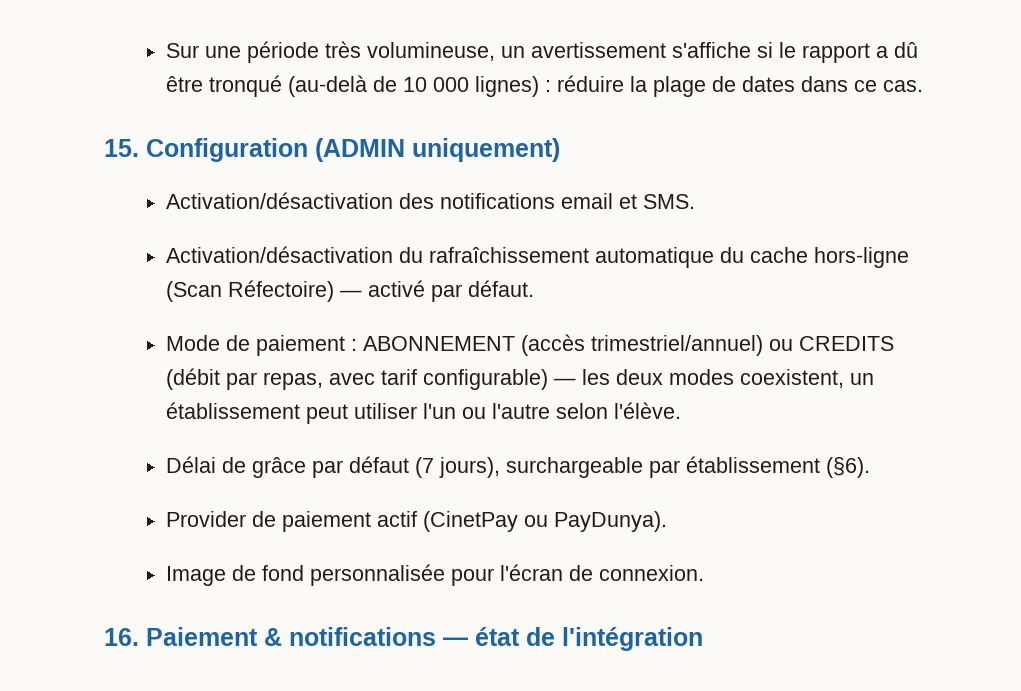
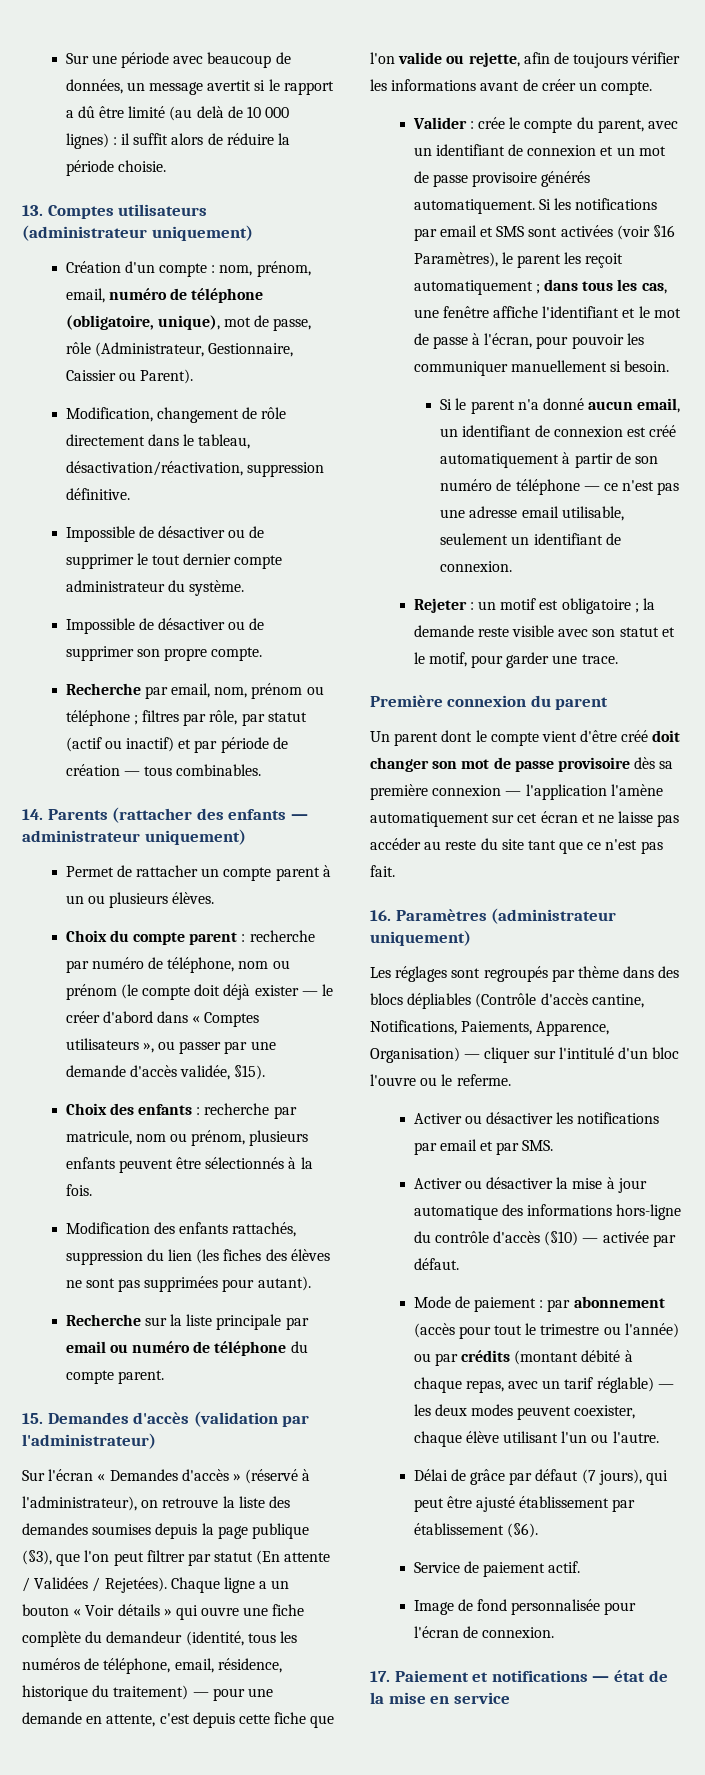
[324,41,751,61] très volumineuse, un avertissement s'affiche -> [173,52,291,68] [65,79,252,95] avec beaucoup de données, un message avertit
[208,75,367,97] tronqué (au-delà -> [128,106,224,121] limité (au delà
[556,75,923,97] [104,138,560,162] [165,192,637,209] réduire la plage de dates dans ce cas. // 15. Configuration (ADMIN uniquement) // Activation/désactivation des notifications email et -> [120,133,290,145] [65,160,166,176] [22,204,208,219] [22,225,253,241] [65,261,311,277] [65,288,264,303] [65,315,312,331] [65,342,293,357] [65,369,193,384] [65,407,287,423] [65,434,251,449] [65,461,324,477] [65,488,130,500] [65,526,265,542] [65,553,283,569] [65,580,244,596] [65,618,265,634] [65,646,263,661] [65,683,324,699] [65,710,307,726] [65,737,288,753] [65,764,262,776] [22,807,308,823] [22,829,246,845] [65,865,331,881] [65,892,215,908] [65,930,315,945] [65,957,290,973] [65,984,333,1000] [65,1011,260,1027] [65,1038,276,1054] [65,1065,266,1080] [65,1103,297,1119] [65,1130,309,1146] [65,1157,313,1173] [65,1184,92,1196] [65,1222,297,1237] [65,1249,330,1265] [65,1276,311,1292] [65,1314,309,1330] [65,1341,308,1356] [65,1370,164,1384] [22,1411,310,1427] [22,1433,156,1449] [22,1469,311,1484] [22,1496,290,1511] [22,1523,309,1539] [22,1550,331,1566] [22,1577,290,1593] [22,1604,305,1620] [22,1631,297,1647] [22,1658,282,1674] [22,1685,273,1701] [22,1712,335,1728] [370,52,681,68] [370,79,653,95] [412,117,678,133] [413,144,666,156] [413,171,591,187] [413,198,658,214] [413,225,675,241] [413,252,624,268] [413,279,667,295] [413,306,681,318] [413,333,644,349] [413,360,670,376] [440,398,681,414] [440,425,677,437] [440,452,658,468] [440,479,680,495] [440,506,624,521] [440,533,621,545] [440,561,513,572] [413,598,655,614] [413,625,675,637] [413,652,618,668] [370,695,609,710] [370,730,681,746] [370,757,674,772] [370,784,663,800] [370,811,680,827] [370,838,663,854] [370,865,395,877] [370,908,617,924] [370,930,471,946] [370,966,680,982] [370,993,644,1009] [370,1020,610,1036] [370,1047,680,1063] [370,1074,511,1086] [413,1112,660,1124] [413,1139,520,1155] il suffit alors de réduire la période choisie. // 13. Comptes utilisateurs (administrateur uniquement) // Création d'un compte : nom, prénom, email, numéro de téléphone (obligatoire, unique), mot de passe, rôle (Administrateur, Gestionnaire, Caissier ou Parent). // Modification, changement de rôle directement dans le tableau, désactivation/réactivation, suppression définitive. // Impossible de désactiver ou de supprimer le tout dernier compte administrateur du système. // Impossible de désactiver ou de supprimer son propre compte. // Recherche par email, nom, prénom ou téléphone ; filtres par rôle, par statut (actif ou inactif) et par période de création — tous combinables. // 14. Parents (rattacher des enfants — administrateur uniquement) // Permet de rattacher un compte parent à un ou plusieurs élèves. // Choix du compte parent : recherche par numéro de téléphone, nom ou prénom (le compte doit déjà exister — le créer d'abord dans « Comptes utilisateurs », ou passer par une demande d'accès validée, §15). // Choix des enfants : recherche par matricule, nom ou prénom, plusieurs enfants peuvent être sélectionnés à la fois. // Modification des enfants rattachés, suppression du lien (les fiches des élèves ne sont pas supprimées pour autant). // Recherche sur la liste principale par email ou numéro de téléphone du compte parent. // 15. Demandes d'accès (validation par l'administrateur) // Sur l'écran « Demandes d'accès » (réservé à l'administrateur), on retrouve la liste des demandes soumises depuis la page publique (§3), que l'on peut filtrer par statut (En attente / Validées / Rejetées). Chaque ligne a un bouton « Voir détails » qui ouvre une fiche complète du demandeur (identité, tous les numéros de téléphone, email, résidence, historique du traitement) — pour une demande en attente, c'est depuis cette fiche que l'on valide ou rejette, afin de toujours vérifier les informations avant de créer un compte. // Valider : crée le compte du parent, avec un identifiant de connexion et un mot de passe provisoire générés automatiquement. Si les notifications par email et SMS sont activées (voir §16 Paramètres), le parent les reçoit automatiquement ; dans tous les cas, une fenêtre affiche l'identifiant et le mot de passe à l'écran, pour pouvoir les communiquer manuellement si besoin. // Si le parent n'a donné aucun email, un identifiant de connexion est créé automatiquement à partir de son numéro de téléphone — ce n'est pas une adresse email utilisable, seulement un identifiant de connexion. // Rejeter : un motif est obligatoire ; la demande reste visible avec son statut et le motif, pour garder une trace. // Première connexion du parent // Un parent dont le compte vient d'être créé doit changer son mot de passe provisoire dès sa première connexion — l'application l'amène automatiquement sur cet écran et ne laisse pas accéder au reste du site tant que ce n'est pas fait. // 16. Paramètres (administrateur uniquement) // Les réglages sont regroupés par thème dans des blocs dépliables (Contrôle d'accès cantine, Notifications, Paiements, Apparence, Organisation) — cliquer sur l'intitulé d'un bloc l'ouvre ou le referme. // Activer ou désactiver les notifications par email et par
[165,246,909,268] [165,280,425,302] Activation/désactivation du rafraîchissement automatique du cache hors-ligne (Scan Réfectoire) — activé -> [413,1177,647,1193] [413,1204,682,1220] [413,1231,649,1246] Activer ou désactiver la mise à jour automatique des informations hors-ligne du contrôle d'accès (§10) — activée
[362,334,894,356] [165,368,874,390] [165,402,681,424] ABONNEMENT (accès trimestriel/annuel) ou CREDITS (débit par repas, avec tarif configurable) — les deux modes coexistent, un établissement peut utiliser l'un ou l'autre selon l'élève. -> [547,1296,665,1312] [413,1323,679,1339] [413,1350,633,1366] [413,1377,674,1393] [413,1404,636,1420] [413,1431,659,1447] par abonnement (accès pour tout le trimestre ou l'année) ou par crédits (montant débité à chaque repas, avec un tarif réglable) — les deux modes peuvent coexister, chaque élève utilisant l'un ou l'autre.
[505,457,643,478] surchargeable -> [645,1470,668,1485] [413,1496,610,1512] qui peut être ajusté établissement
[165,511,667,532] Provider de paiement actif (CinetPay ou PayDunya). -> [413,1561,581,1577] Service de paiement actif.
[104,627,282,646] 16. Paiement & -> [370,1670,489,1682] 17. Paiement et
[562,627,703,651] l'intégration -> [370,1692,510,1704] la mise en service

